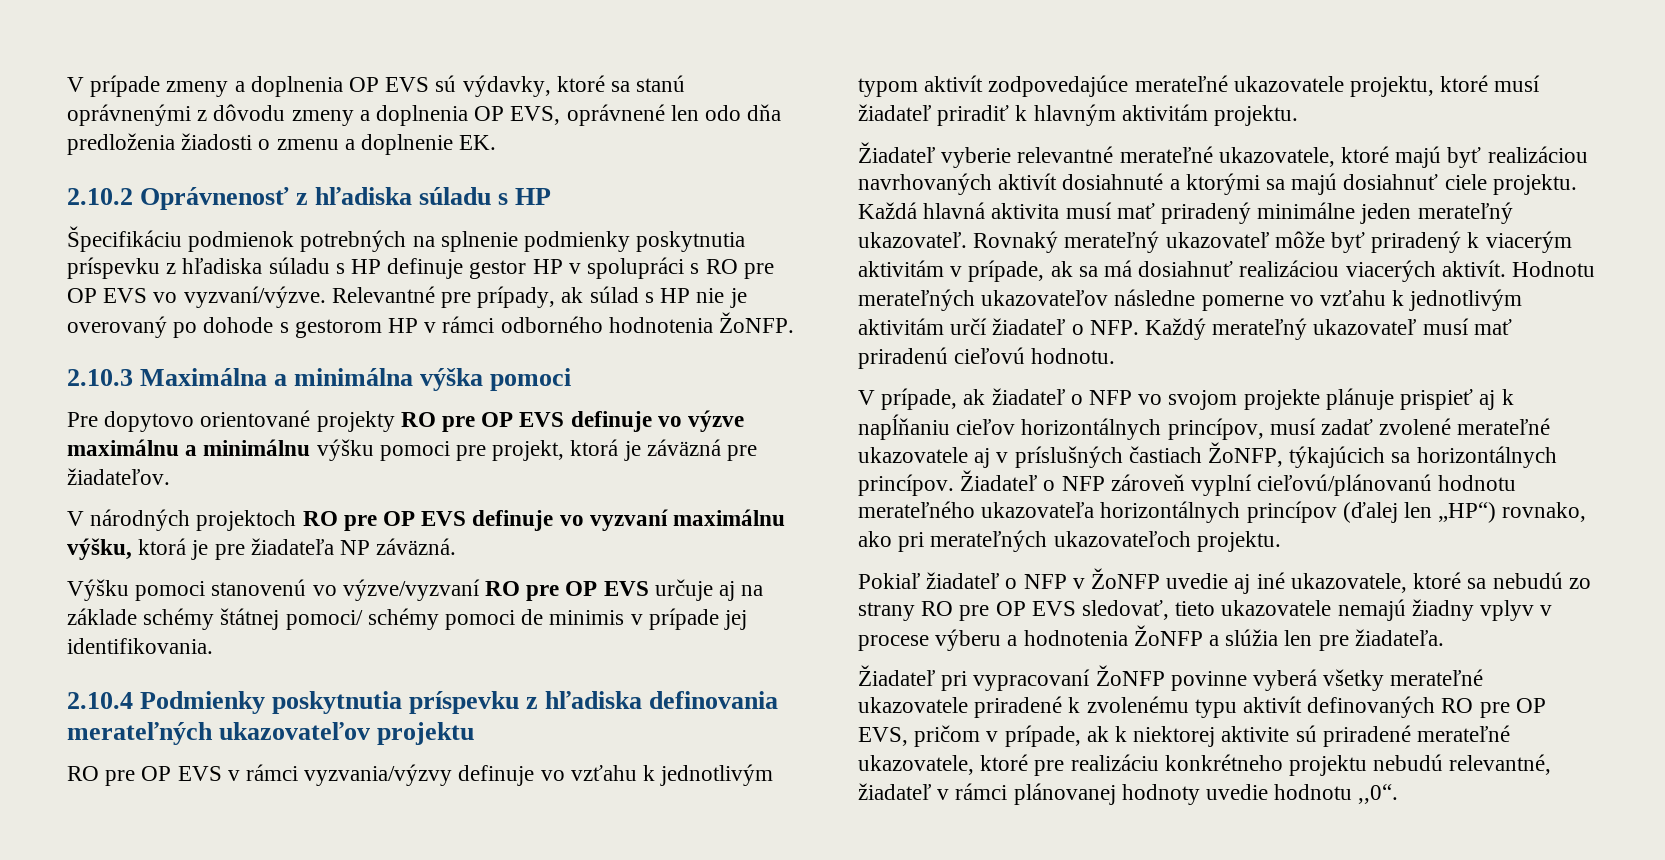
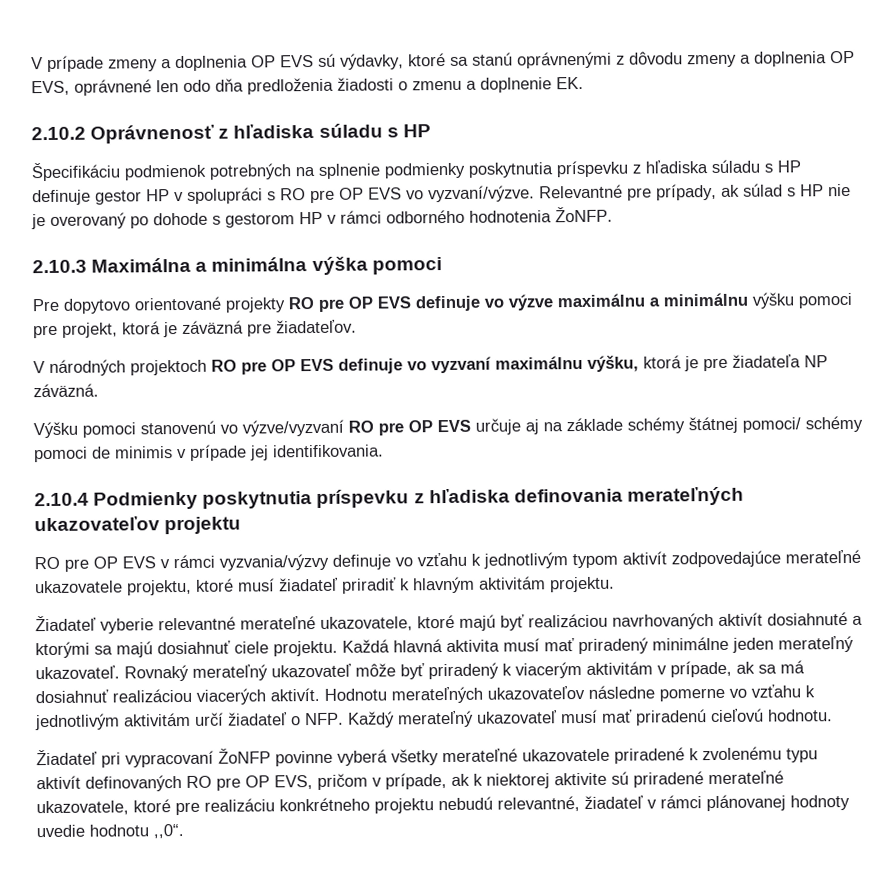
[858,388,1514,410] [858,414,1551,440] [858,442,1557,468] [858,470,1517,496] [858,501,1587,523] [858,530,1281,552] [858,568,1591,594] [858,599,1553,621] [858,625,1444,651] // V prípade, ak žiadateľ o NFP vo svojom projekte plánuje prispieť aj k napĺňaniu cieľov horizontálnych princípov, musí zadať zvolené merateľné ukazovatele aj v príslušných častiach ŽoNFP, týkajúcich sa horizontálnych princípov. Žiadateľ o NFP zároveň vyplní cieľovú/plánovanú hodnotu merateľného ukazovateľa horizontálnych princípov (ďalej len „HP“) rovnako, ako pri merateľných ukazovateľoch projektu. // Pokiaľ žiadateľ o NFP v ŽoNFP uvedie aj iné ukazovatele, ktoré sa nebudú zo strany RO pre OP EVS sledovať, tieto ukazovatele nemajú žiadny vplyv v procese výberu a hodnotenia ŽoNFP a slúžia len pre žiadateľa. -> (833, 715) none

